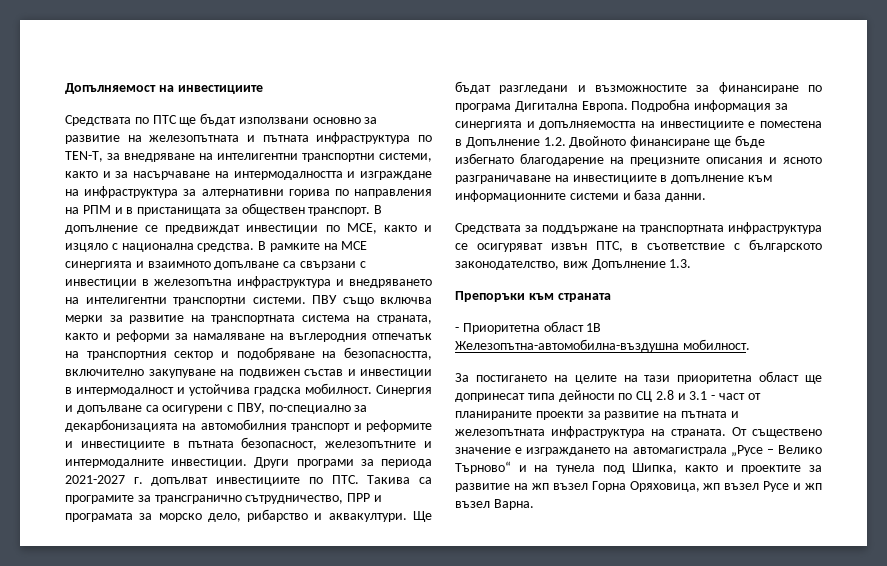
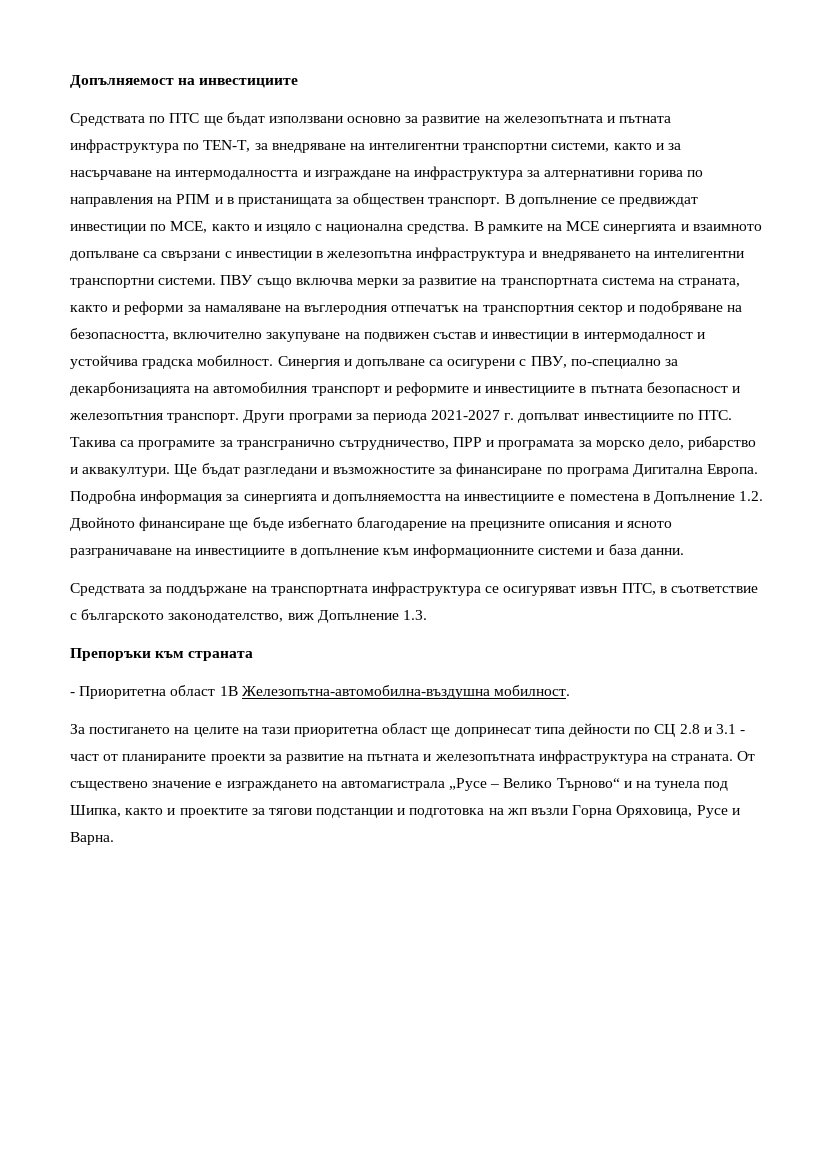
[241,437,432,450] [65,459,248,468] безопасност, железопътните и интермодалните инвестиции. -> [646,382,741,393] [69,413,240,423] безопасност и железопътния транспорт.
[455,483,510,492] развитие -> [268,808,485,818] тягови подстанции и подготовка
[552,483,588,490] възел -> [531,808,569,815] възли
[703,481,822,492] [455,501,490,508] жп възел Русе и жп възел -> [696,805,740,818] Русе и

